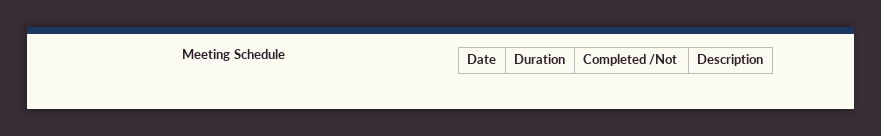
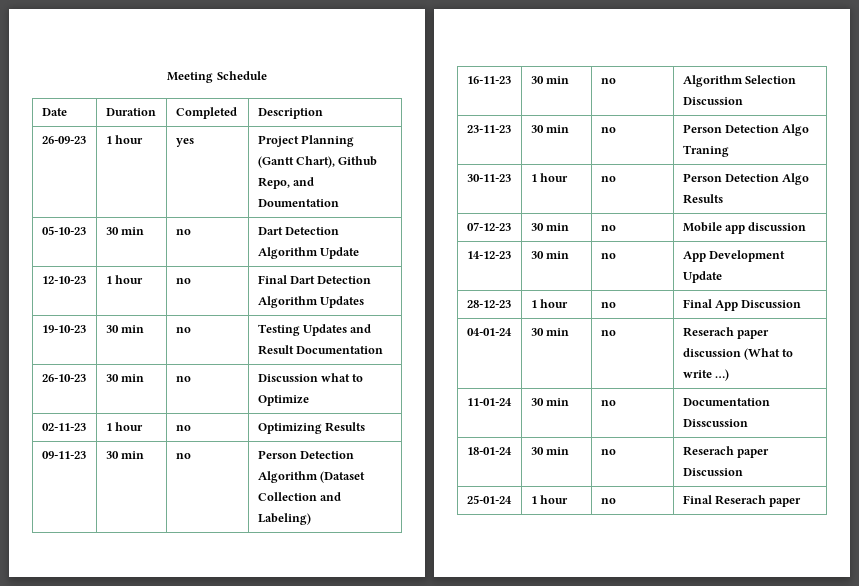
[649,54,678,65] /Not -> (237, 113) none
(763, 60) none -> [41,136,86,144] [105,135,144,144] [175,138,194,147] [257,135,355,147] [257,156,378,168] [257,177,315,189] [257,199,339,207] [41,226,86,235] [105,227,145,235] [175,229,191,235] [257,227,340,235] [257,247,360,259] [41,276,86,284] [105,275,144,284] [175,278,191,284] [257,275,372,284] [257,296,365,308] [41,325,86,333] [105,325,145,333] [175,327,191,333] [257,324,372,336] [257,345,384,355] [41,374,86,382] [105,374,145,382] [175,376,191,382] [257,373,364,382] [257,395,309,406] [41,423,86,431] [105,422,144,431] [175,425,191,431] [257,422,366,434] [41,451,86,459] [105,451,145,459] [175,453,191,459] [257,450,355,459] [257,471,366,483] [257,492,342,501] [257,513,311,525] [466,76,511,84] [530,76,570,84] [600,78,616,84] [682,75,797,87] [682,97,743,105] [466,125,511,133] [530,125,570,133] [600,127,616,133] [682,124,810,136] [682,145,729,157] [466,174,511,182] [530,173,569,182] [600,176,616,182] [682,173,810,185] [682,194,723,204] [466,222,511,231] [530,223,570,231] [600,225,616,231] [682,222,807,234] [466,251,511,259] [530,251,570,259] [600,253,616,259] [682,250,786,262] [682,271,722,283] [466,300,511,308] [530,299,569,308] [600,302,616,308] [682,299,802,311] [466,328,512,336] [530,328,570,336] [600,330,616,336] [682,327,770,339] [682,348,794,360] [682,369,730,381] [466,398,512,406] [530,398,570,406] [600,400,616,406] [682,398,770,406] [682,419,748,427] [466,447,512,455] [530,447,570,455] [600,449,616,455] [682,446,770,458] [682,468,743,476] [466,495,512,504] [530,495,569,504] [600,498,616,504] [682,495,802,507] // 26-09-23 | 1 hour | yes | Project Planning (Gantt Chart), Github Repo, and Doumentation // 05-10-23 | 30 min | no | Dart Detection Algorithm Update // 12-10-23 | 1 hour | no | Final Dart Detection Algorithm Updates // 19-10-23 | 30 min | no | Testing Updates and Result Documentation // 26-10-23 | 30 min | no | Discussion what to Optimize // 02-11-23 | 1 hour | no | Optimizing Results // 09-11-23 | 30 min | no | Person Detection Algorithm (Dataset Collection and Labeling) // 16-11-23 | 30 min | no | Algorithm Selection Discussion // 23-11-23 | 30 min | no | Person Detection Algo Traning // 30-11-23 | 1 hour | no | Person Detection Algo Results // 07-12-23 | 30 min | no | Mobile app discussion // 14-12-23 | 30 min | no | App Development Update // 28-12-23 | 1 hour | no | Final App Discussion // 04-01-24 | 30 min | no | Reserach paper discussion (What to write …) // 11-01-24 | 30 min | no | Documentation Disscussion // 18-01-24 | 30 min | no | Reserach paper Discussion // 25-01-24 | 1 hour | no | Final Reserach paper

